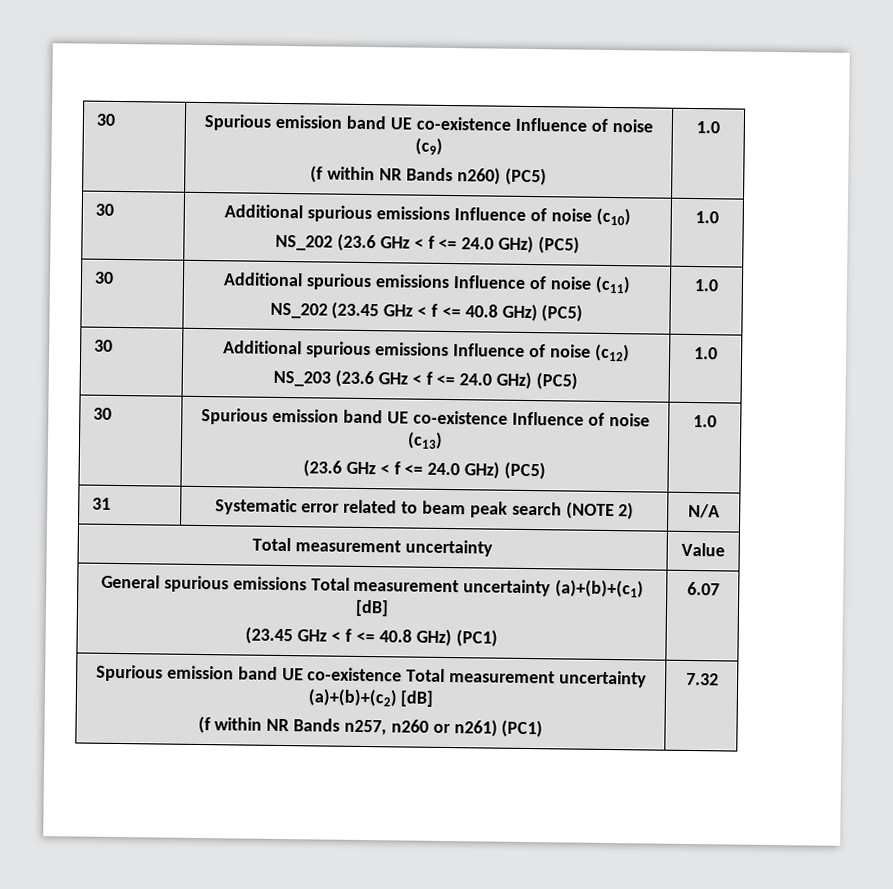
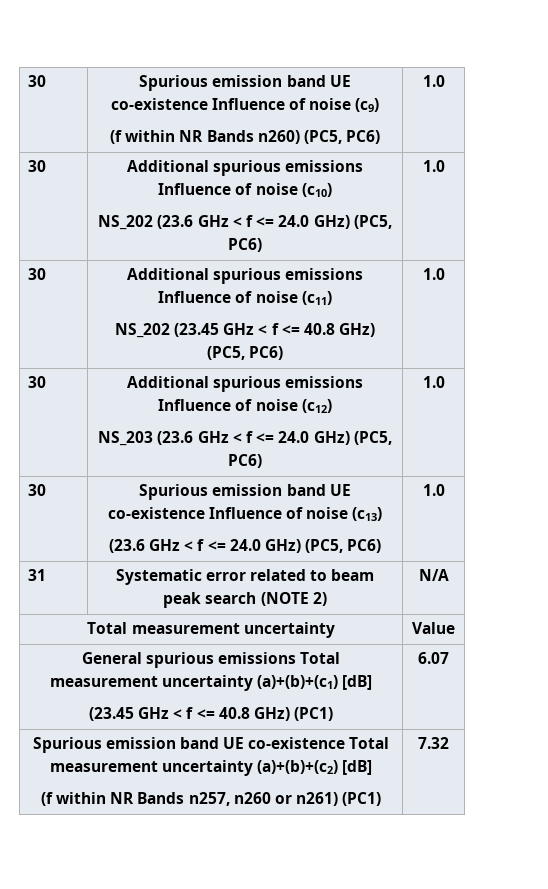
[504,167,547,186] (PC5) -> [303,130,381,144] (PC5, PC6)
[537,236,580,254] (PC5) -> [353,215,392,229] [228,238,262,252] (PC5, PC6)
[541,304,584,322] (PC5) -> [206,346,284,360] (PC5, PC6)
[535,372,578,390] (PC5) -> [353,431,392,445] [228,454,262,468] (PC5, PC6)
[504,461,547,480] (PC5) -> [305,539,382,553] (PC5, PC6)

